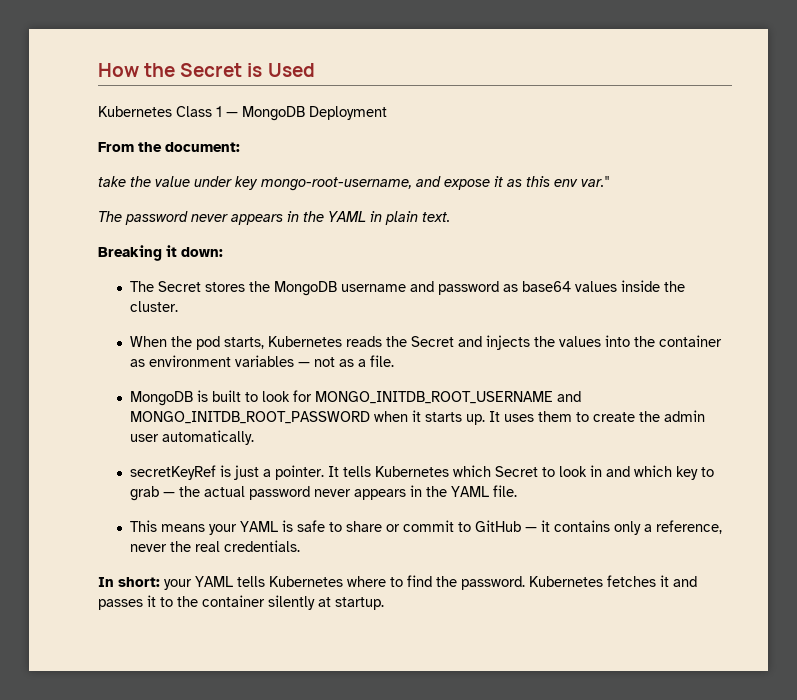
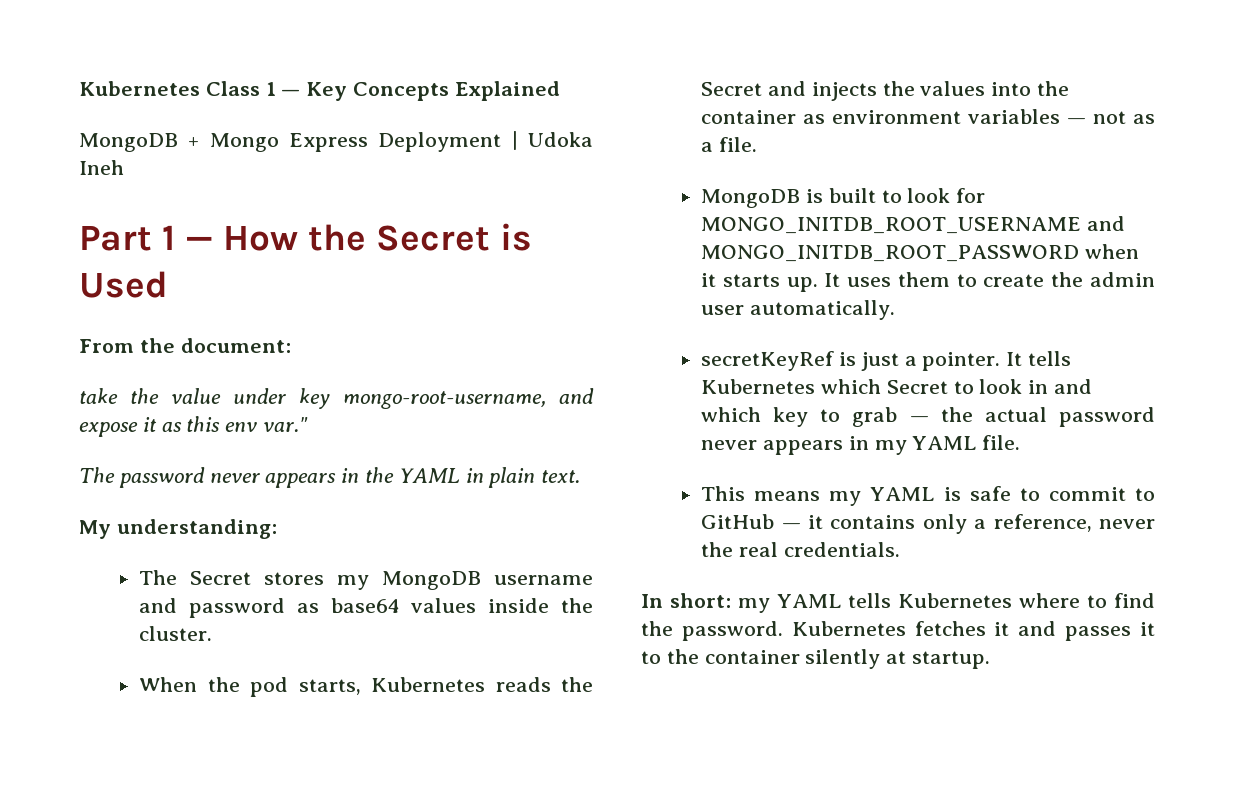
(98, 70) none -> [79,81,560,101] [79,131,593,152] [79,160,124,175] [79,225,213,251] Kubernetes Class 1 — Key Concepts Explained // MongoDB + Mongo Express Deployment | Udoka Ineh // Part 1 —
[98,106,387,121] // Kubernetes Class 1 — MongoDB Deployment -> (168, 284) none
[98,245,223,261] Breaking it down: -> [79,519,277,539] My understanding:
[248,281,270,292] the -> [337,575,370,590] my
[425,486,447,497] the -> [874,440,907,455] my
[208,524,237,535] your -> [829,491,862,506] my
[345,521,400,532] share or -> (1040, 494) none
[164,579,192,590] your -> [738,598,771,613] my

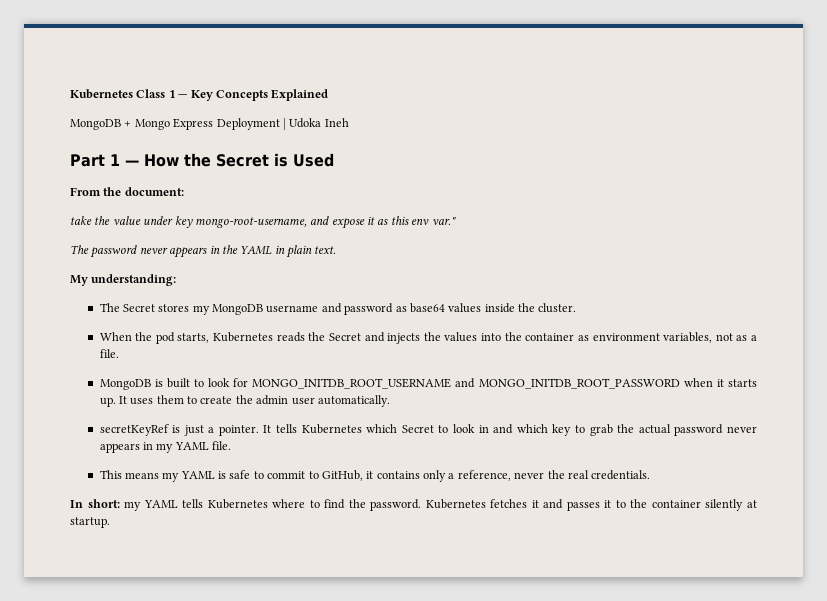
[968,109,1087,124] variables — -> [663,332,713,343] variables,
[909,416,929,422] — -> (613, 430) none
[701,514,801,529] GitHub — -> [321,470,363,481] GitHub,

